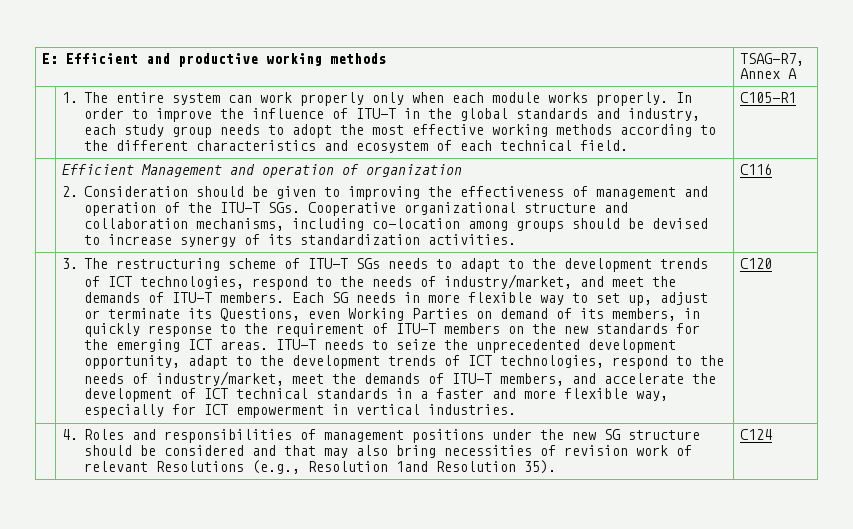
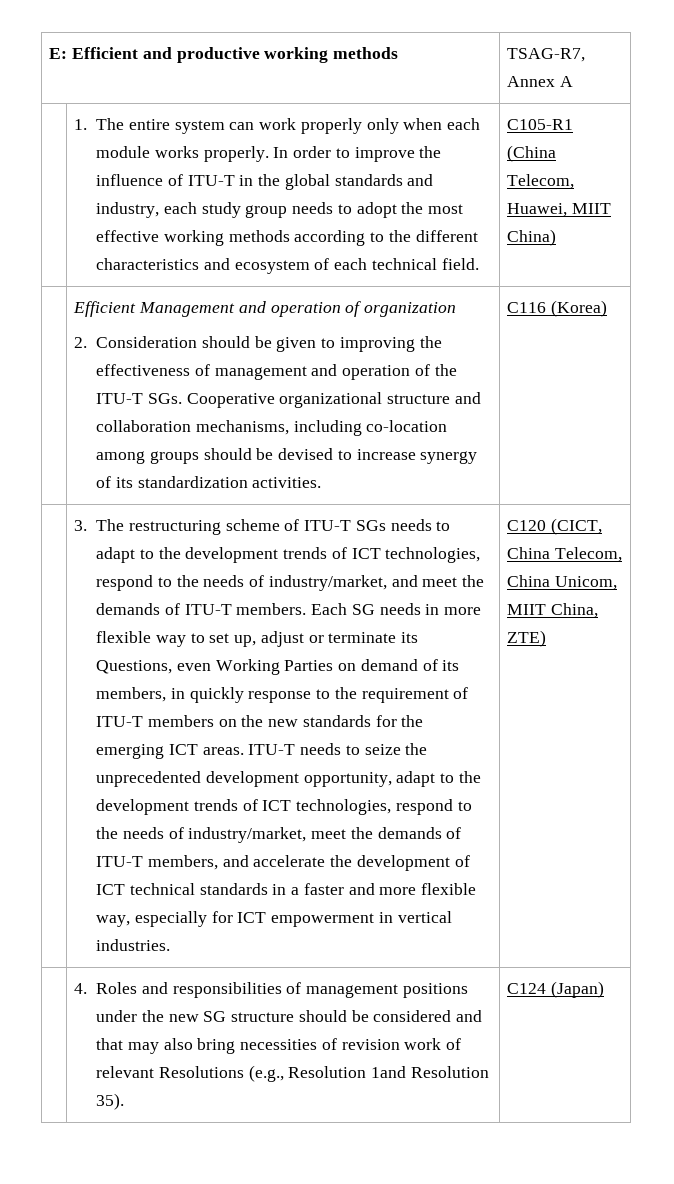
(797, 97) none -> [507,145,557,162] [507,174,575,189] [507,203,612,217] [507,229,557,246] (China Telecom, Huawei, MIIT China)
(773, 169) none -> [551,300,608,317] (Korea)
(773, 263) none -> [551,518,603,535] [507,547,623,562] [507,575,618,590] [507,603,599,618] [507,630,547,647] (CICT, China Telecom, China Unicom, MIIT China, ZTE)
(773, 434) none -> [551,981,605,998] (Japan)

